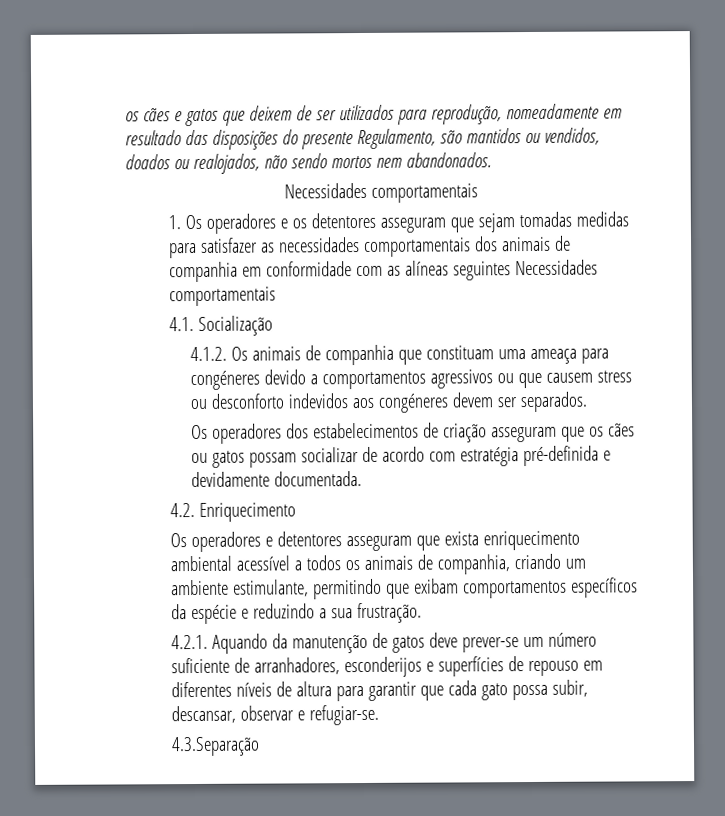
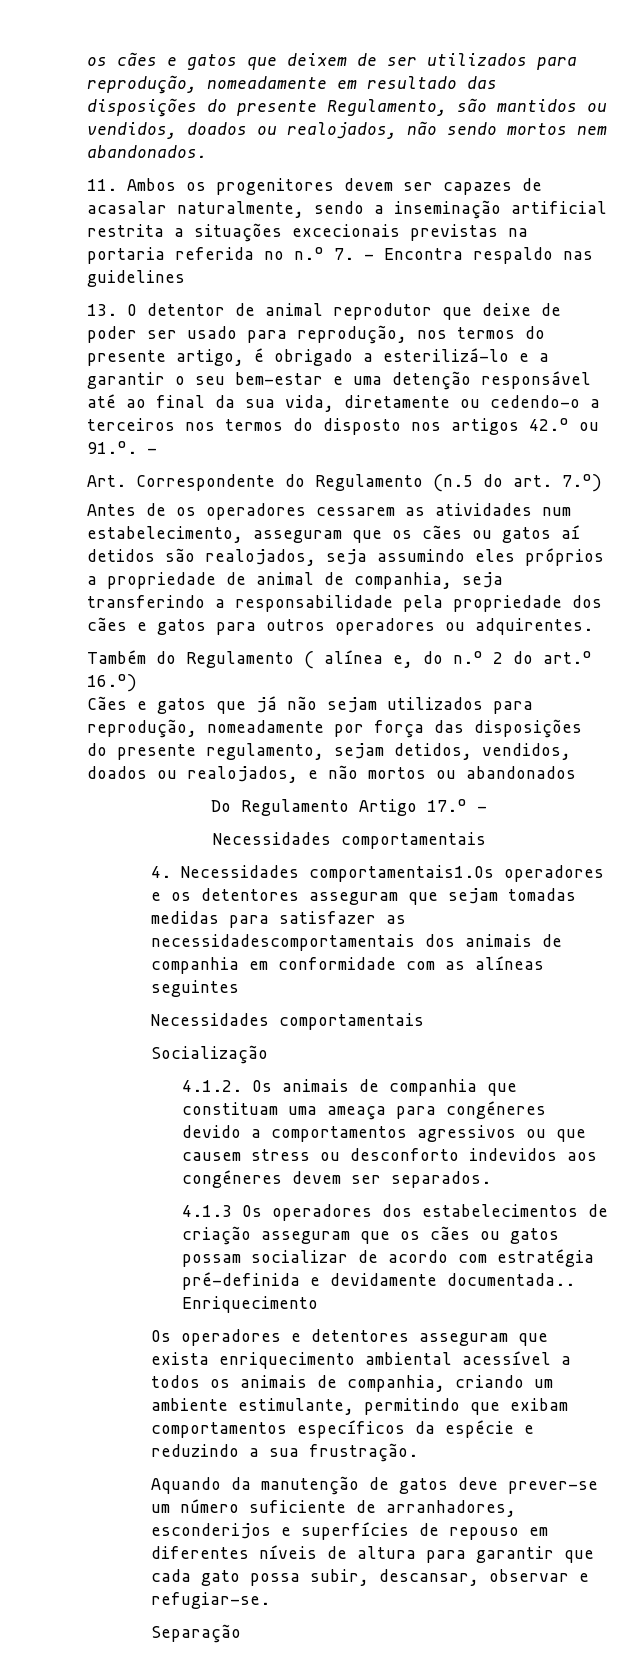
[283,182,478,203] [167,214,202,230] // Necessidades comportamentais // 1. Os -> [87,178,542,195] [87,200,607,219] [87,223,528,242] [87,247,593,264] [87,270,185,287] [87,303,561,320] [87,325,545,344] [87,348,549,366] [87,371,591,390] [87,394,600,412] [87,418,599,435] [87,441,157,454] [87,474,602,492] [87,503,571,520] [87,525,580,543] [87,548,604,566] [87,572,503,589] [87,595,602,612] [87,617,593,635] [87,650,592,669] [87,674,137,692] [87,696,533,714] [87,719,582,738] [87,743,571,760] [87,765,576,783] [211,799,487,816] [212,832,486,849] [150,865,494,882] // 11. Ambos os progenitores devem ser capazes de acasalar naturalmente, sendo a inseminação artificial restrita a situações excecionais previstas na portaria referida no n.º 7. - Encontra respaldo nas guidelines // 13. O detentor de animal reprodutor que deixe de poder ser usado para reprodução, nos termos do presente artigo, é obrigado a esterilizá-lo e a garantir o seu bem-estar e uma detenção responsável até ao final da sua vida, diretamente ou cedendo-o a terceiros nos termos do disposto nos artigos 42.º ou 91.º. - // Art. Correspondente do Regulamento (n.5 do art. 7.º) // Antes de os operadores cessarem as atividades num estabelecimento, asseguram que os cães ou gatos aí detidos são realojados, seja assumindo eles próprios a propriedade de animal de companhia, seja transferindo a responsabilidade pela propriedade dos cães e gatos para outros operadores ou adquirentes. // Também do Regulamento ( alínea e, do n.º 2 do art.º 16.º) // Cães e gatos que já não sejam utilizados para reprodução, nomeadamente por força das disposições do presente regulamento, sejam detidos, vendidos, doados ou realojados, e não mortos ou abandonados // Do Regulamento Artigo 17.º - // Necessidades comportamentais // 4. Necessidades comportamentais1.Os
[277,237,471,257] necessidades comportamentais -> [150,934,415,951] necessidadescomportamentais
[514,259,598,276] [168,286,276,307] [168,317,194,332] Necessidades comportamentais // 4.1. -> [150,1013,424,1030] // Necessidades comportamentais //
(589, 402) none -> [182,1205,233,1217] 4.1.3
[274,471,363,487] [169,502,195,518] documentada. // 4.2. -> [447,1273,576,1286] documentada..
[170,634,208,650] 4.2.1. -> (418, 1452) none
[170,736,260,757] 4.3.Separação -> [150,1624,241,1643] Separação

